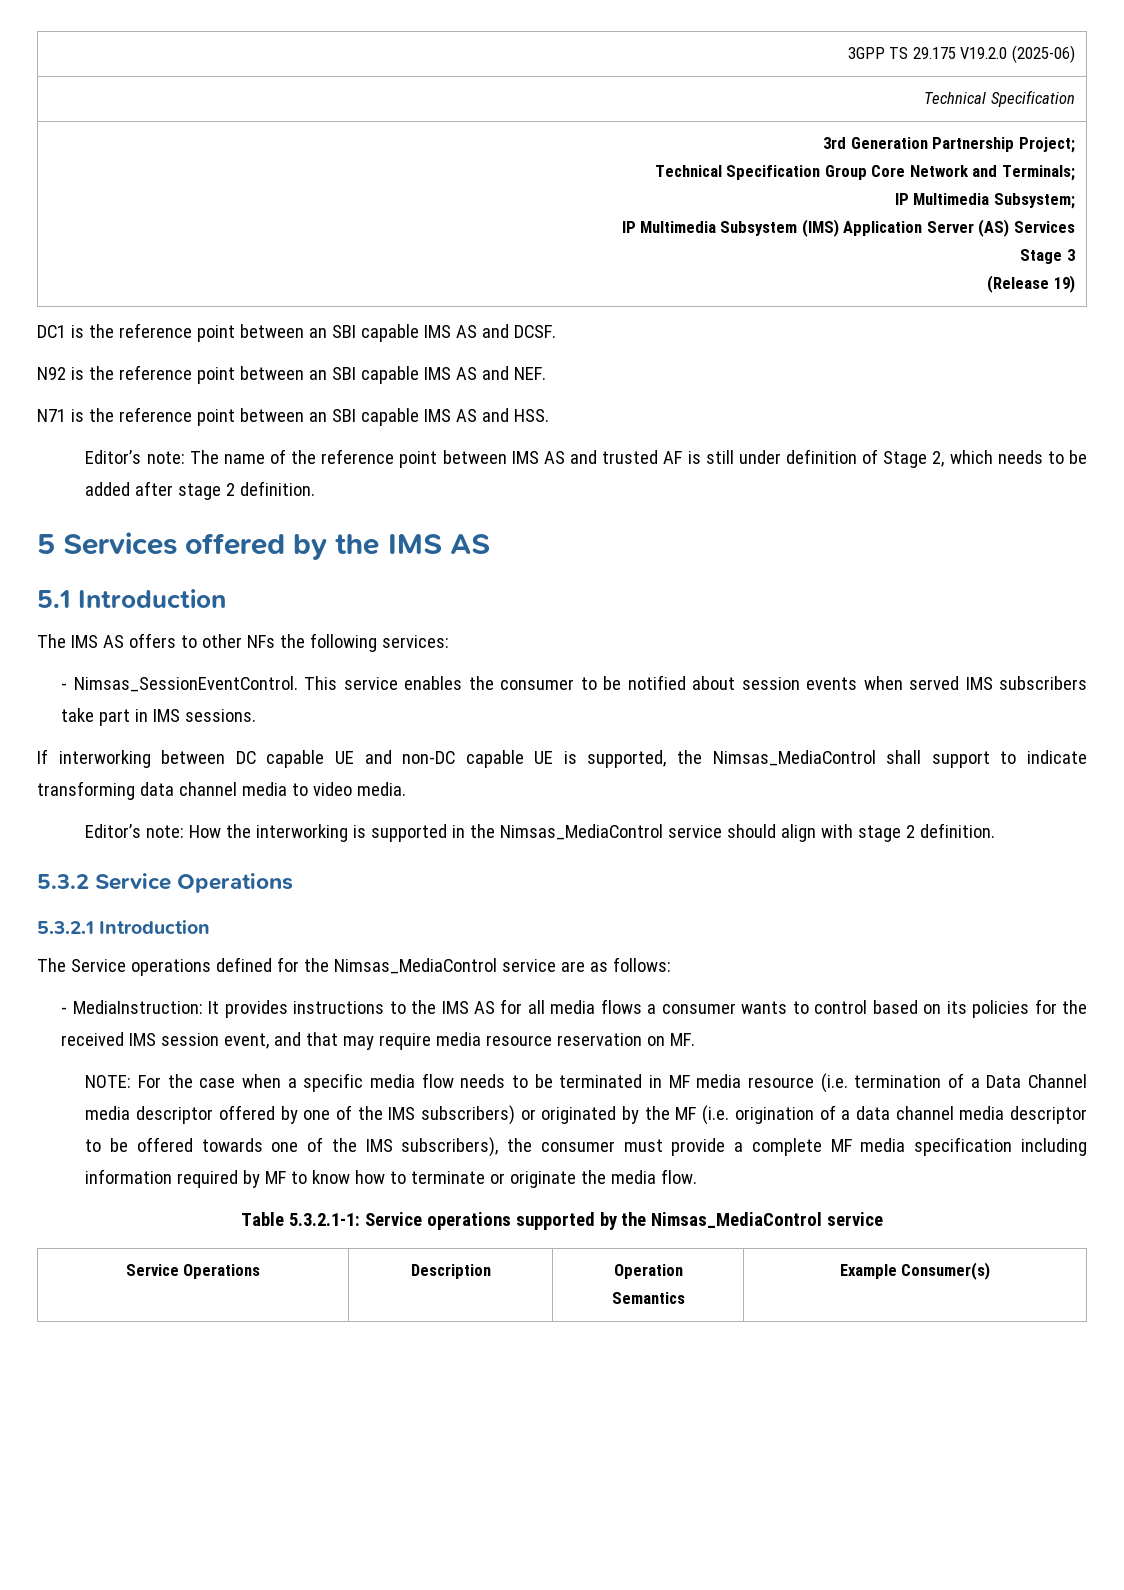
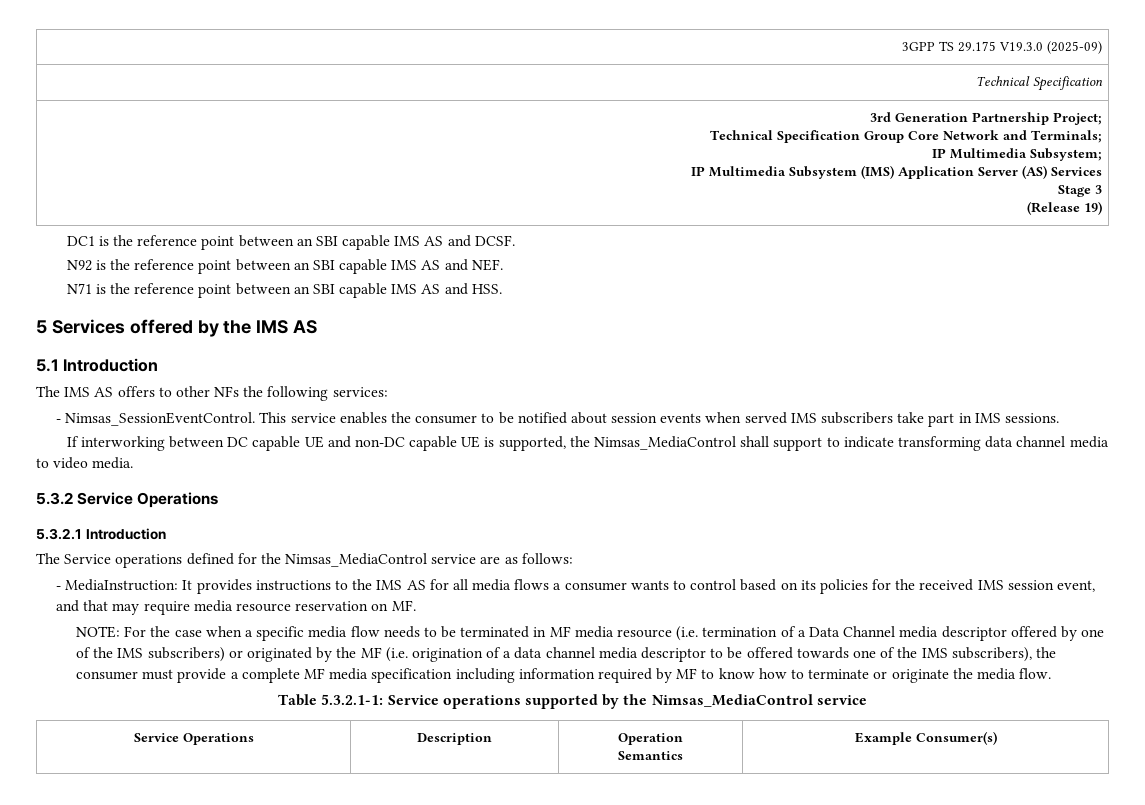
[960,45,1075,63] V19.2.0 (2025-06) -> [999,41,1103,54] V19.3.0 (2025-09)
[85,449,1087,468] [85,481,316,500] // Editor’s note: The name of the reference point between IMS AS and trusted AF is still under definition of Stage 2, which needs to be added after stage 2 definition. -> (502, 289) none
[85,823,996,842] // Editor’s note: How the interworking is supported in the Nimsas_MediaControl service should align with stage 2 definition. -> (134, 463) none

